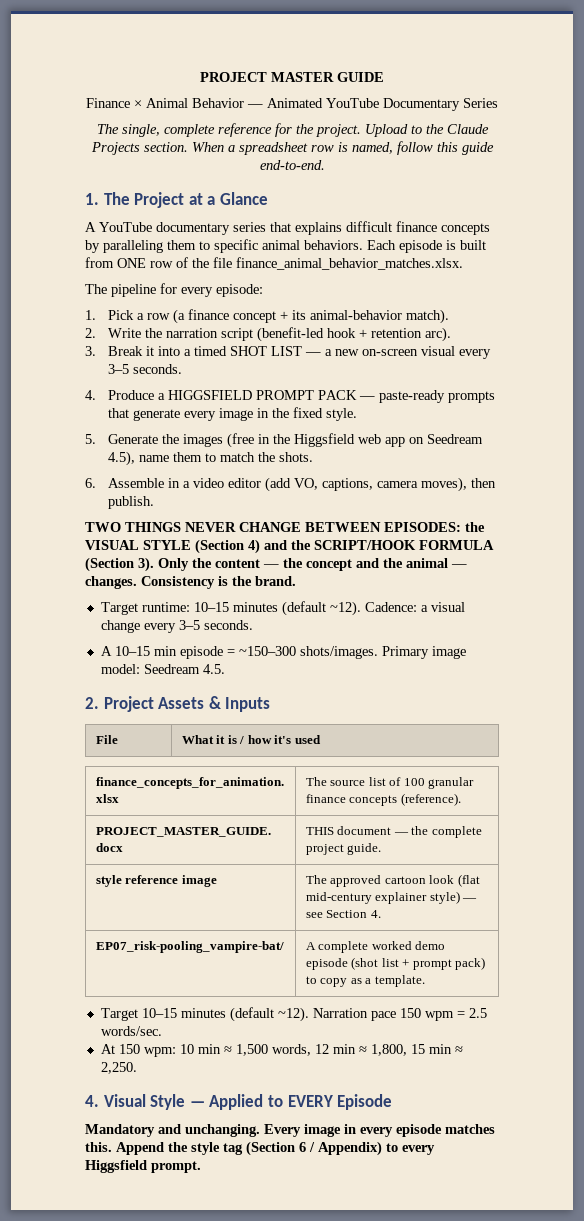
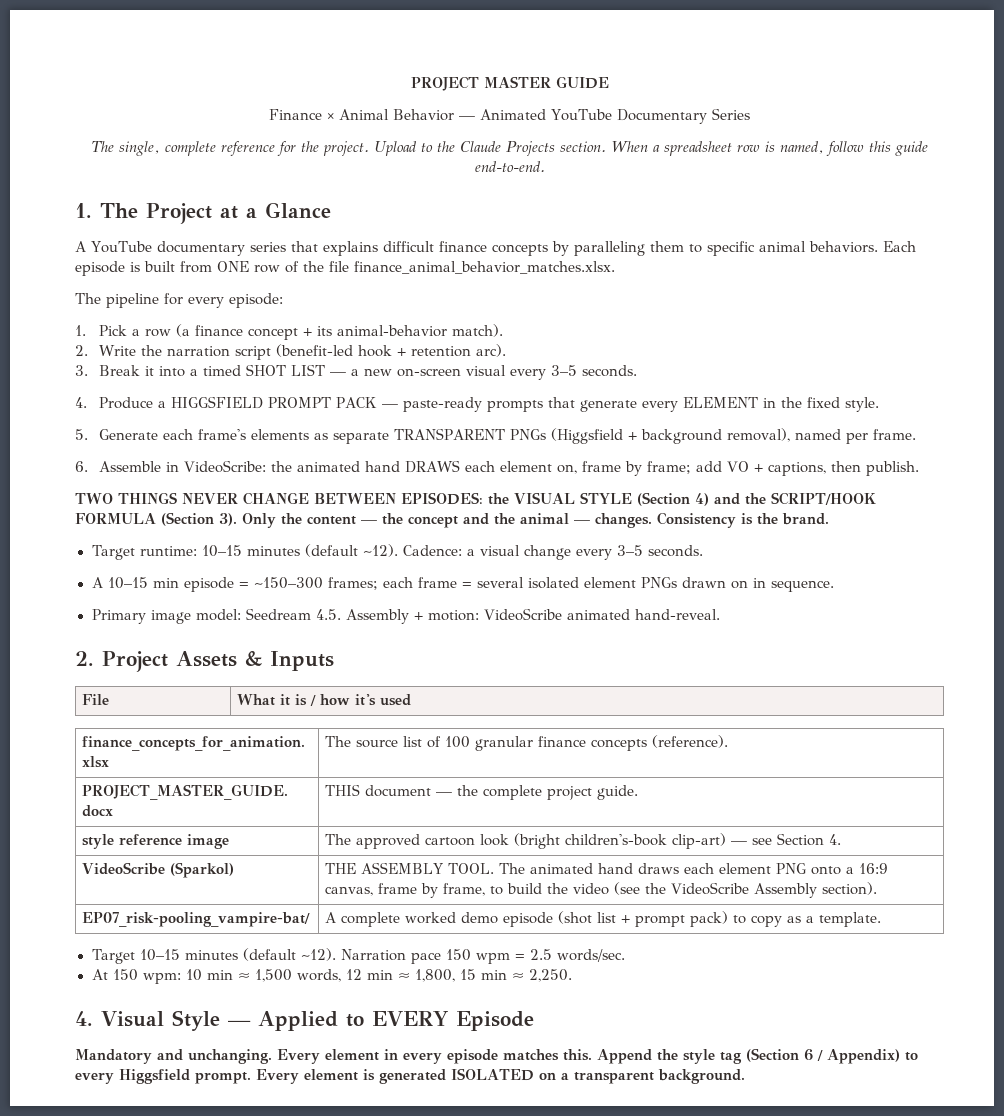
[218,408,253,421] image -> [682,397,758,408] ELEMENT
[161,433,483,448] [107,451,313,466] [85,477,467,492] the images (free in the Higgsfield web app on Seedream 4.5), name them to match the shots. // 6. Assemble in a video editor (add VO, captions, camera moves), -> [162,428,916,444] [75,460,826,476] each frame's elements as separate TRANSPARENT PNGs (Higgsfield + background removal), named per frame. // 6. Assemble in VideoScribe: the animated hand DRAWS each element on, frame by frame; add VO + captions,
[299,646,378,659] shots/images. -> [327,577,834,592] frames; each frame = several isolated element PNGs drawn on in sequence. //
(225, 669) none -> [345,608,720,624] Assembly + motion: VideoScribe animated hand-reveal.
[457,874,480,887] [305,891,460,904] (flat mid-century explainer style) -> [513,833,726,849] (bright children's-book clip-art)
(381, 914) none -> [81,862,234,878] [324,862,888,875] [324,882,877,898] // VideoScribe (Sparkol) | THE ASSEMBLY TOOL. The animated hand draws each element PNG onto a 16:9 canvas, frame by frame, to build the video (see the VideoScribe Assembly section).
[304,1124,341,1137] image -> [325,1049,379,1061] element
(201, 1167) none -> [256,1068,745,1084] Every element is generated ISOLATED on a transparent background.

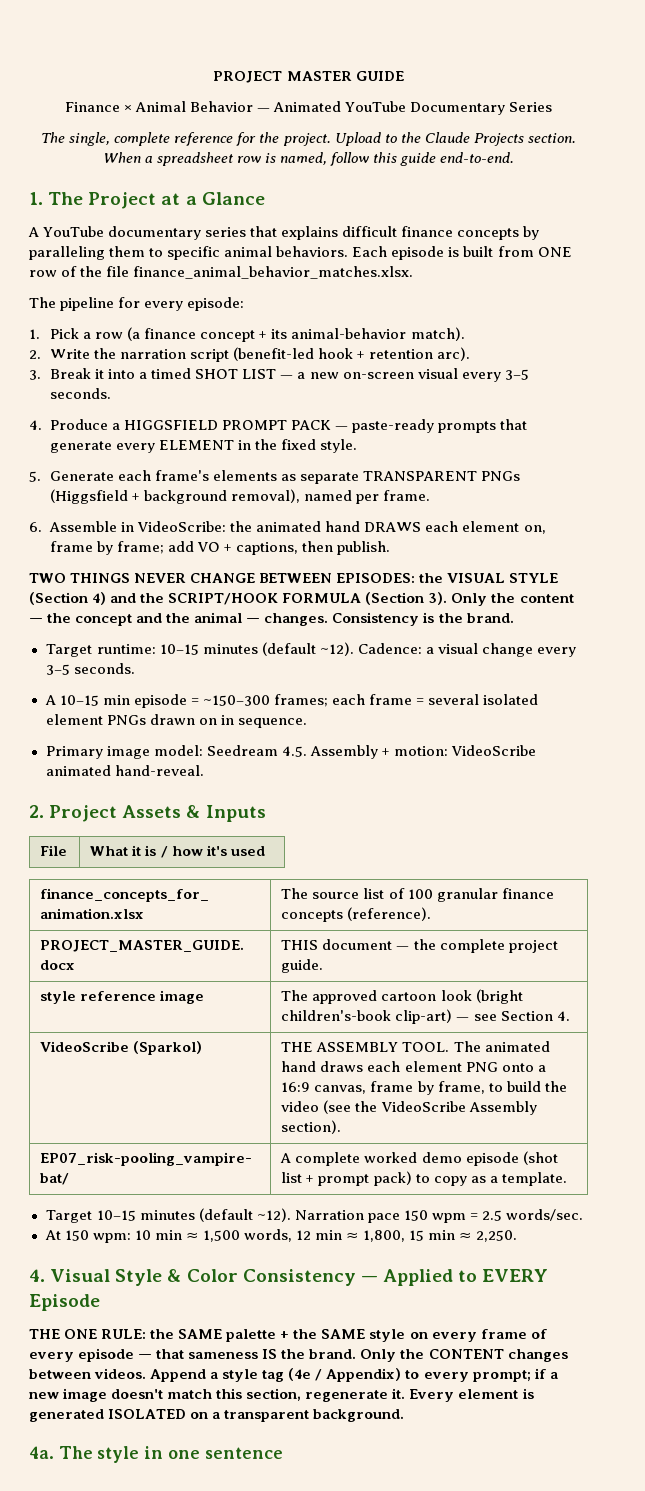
(220, 1020) none -> [167,1269,356,1286] & Color Consistency
[75,1048,918,1064] [75,1069,251,1084] Mandatory and unchanging. Every element in every episode matches this. Append the style tag (Section 6 / Appendix) to every Higgsfield prompt. -> [29,1329,547,1342] [29,1348,568,1362] [29,1368,558,1382] [29,1388,406,1402] THE ONE RULE: the SAME palette + the SAME style on every frame of every episode — that sameness IS the brand. Only the CONTENT changes between videos. Append a style tag (4e / Appendix) to every prompt; if a new image doesn't match this section, regenerate it.
(745, 1076) none -> [29,1446,283,1463] // 4a. The style in one sentence

